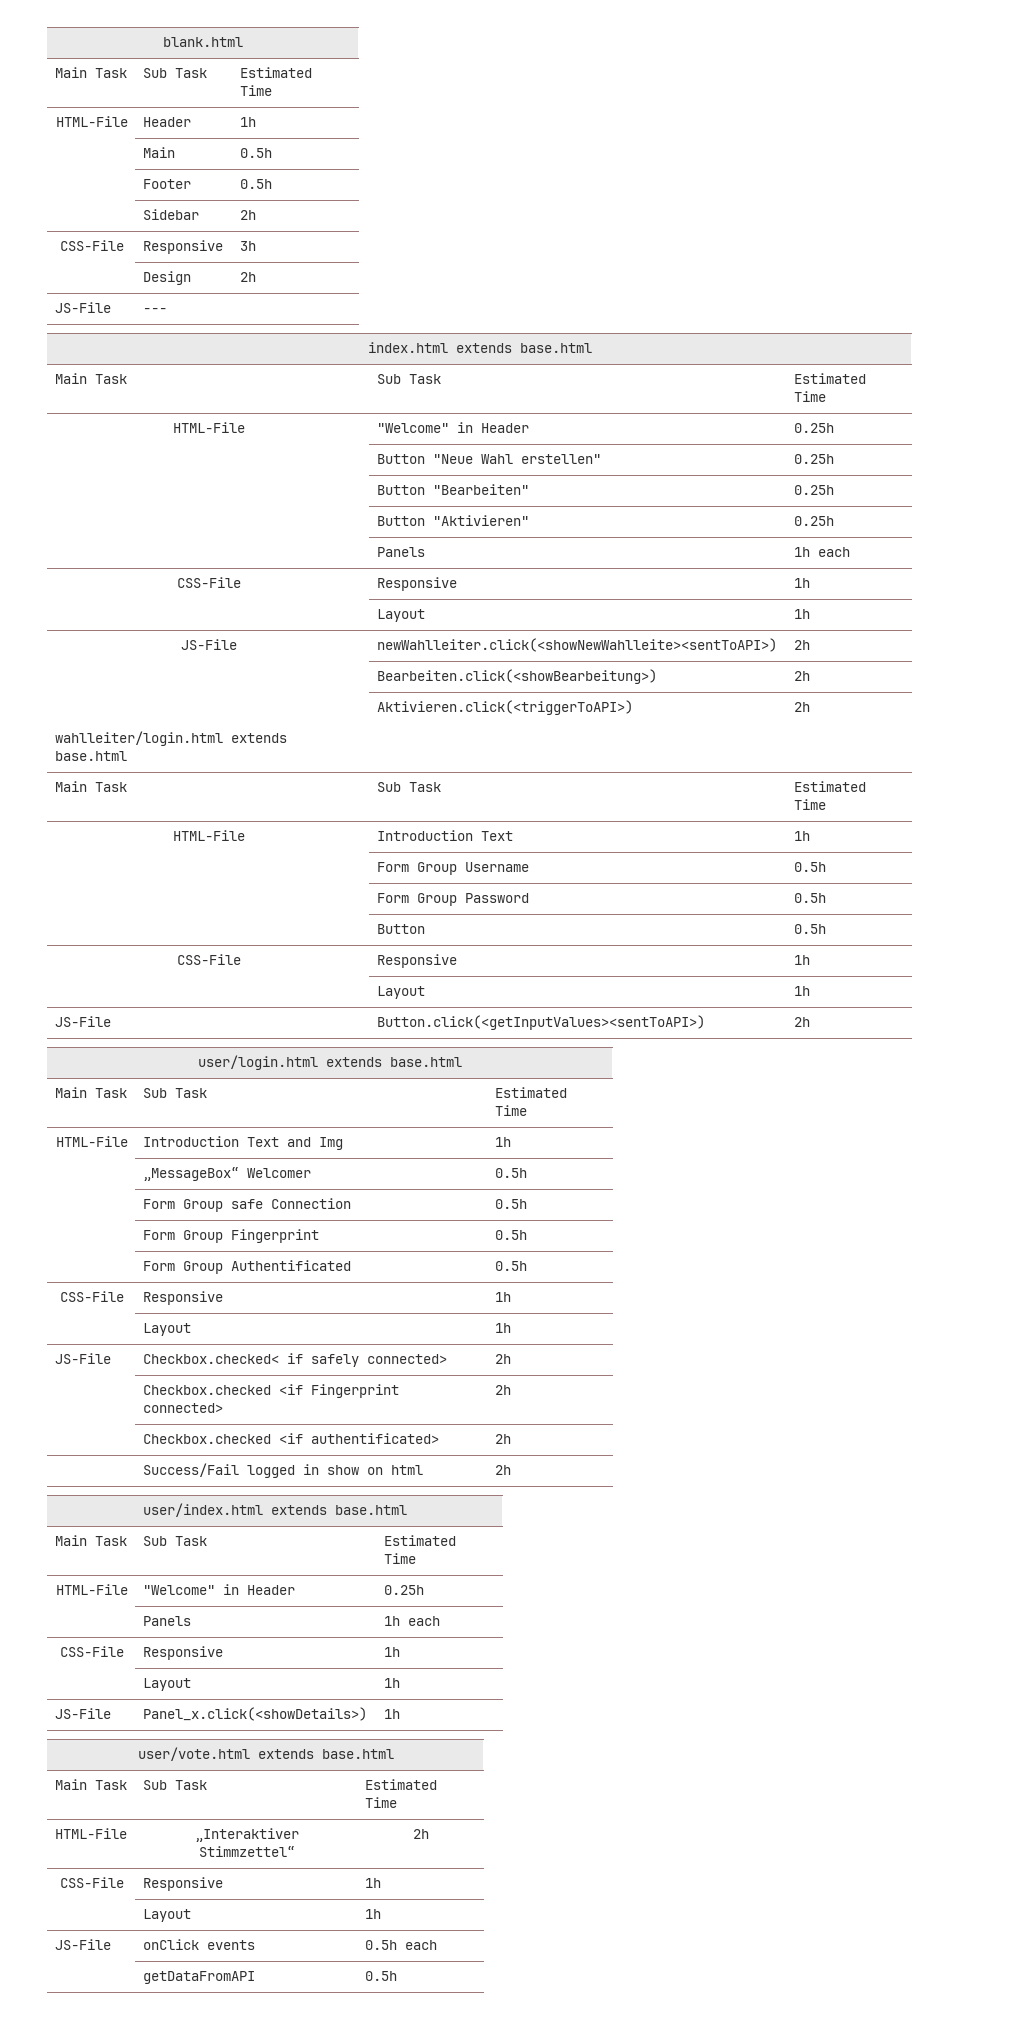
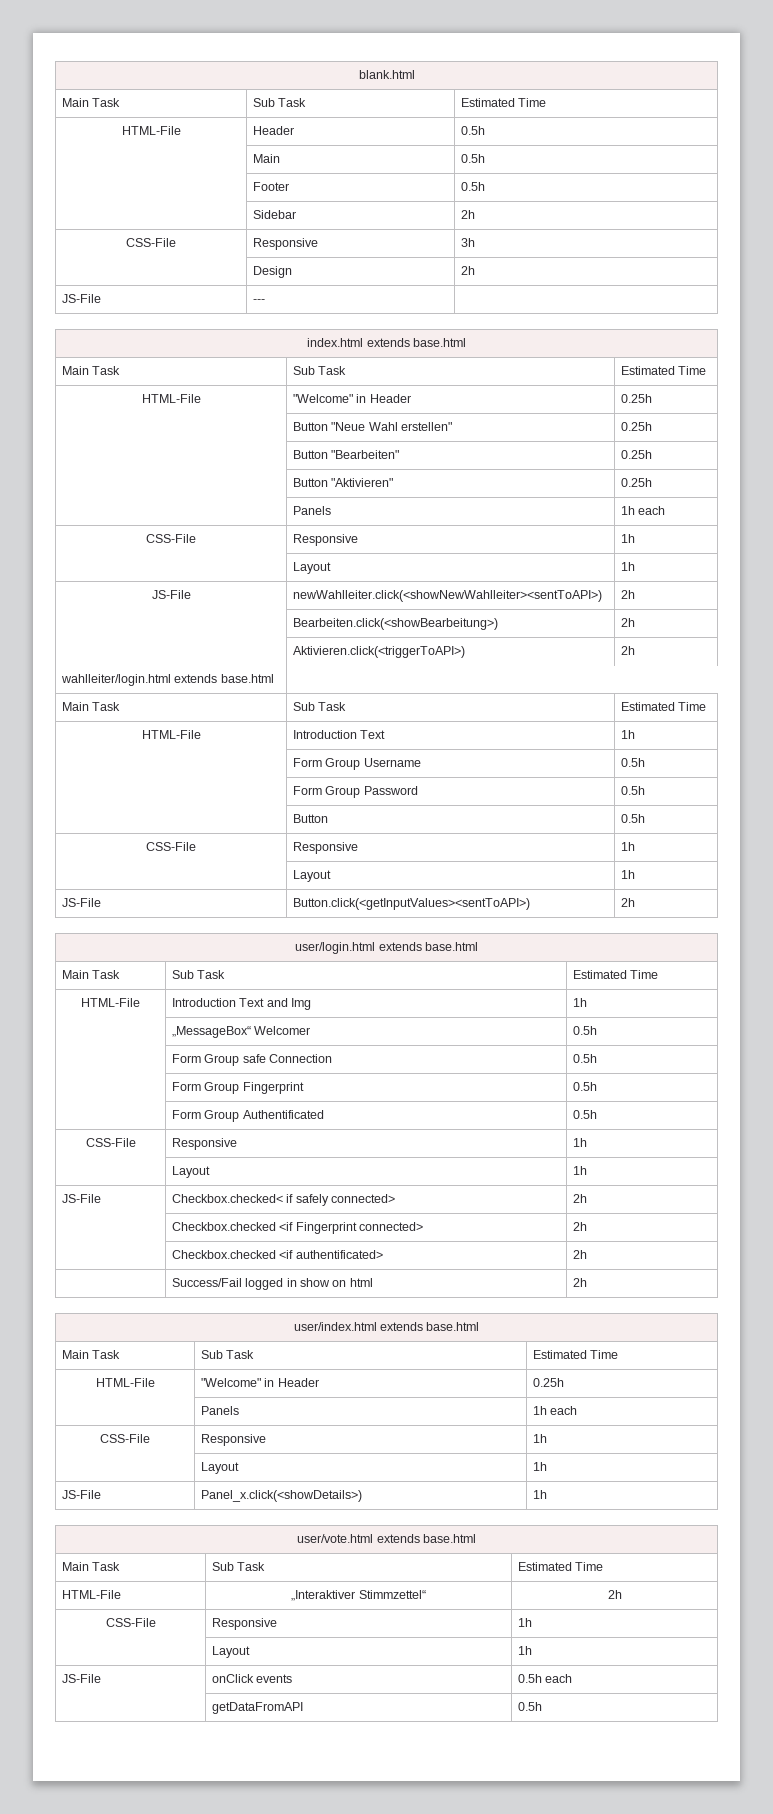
[239,117,256,127] 1h -> [460,126,485,135] 0.5h
[376,638,777,652] newWahlleiter.click(<showNewWahlleite><sentToAPI>) -> [292,590,602,602] newWahlleiter.click(<showNewWahlleiter><sentToAPI>)

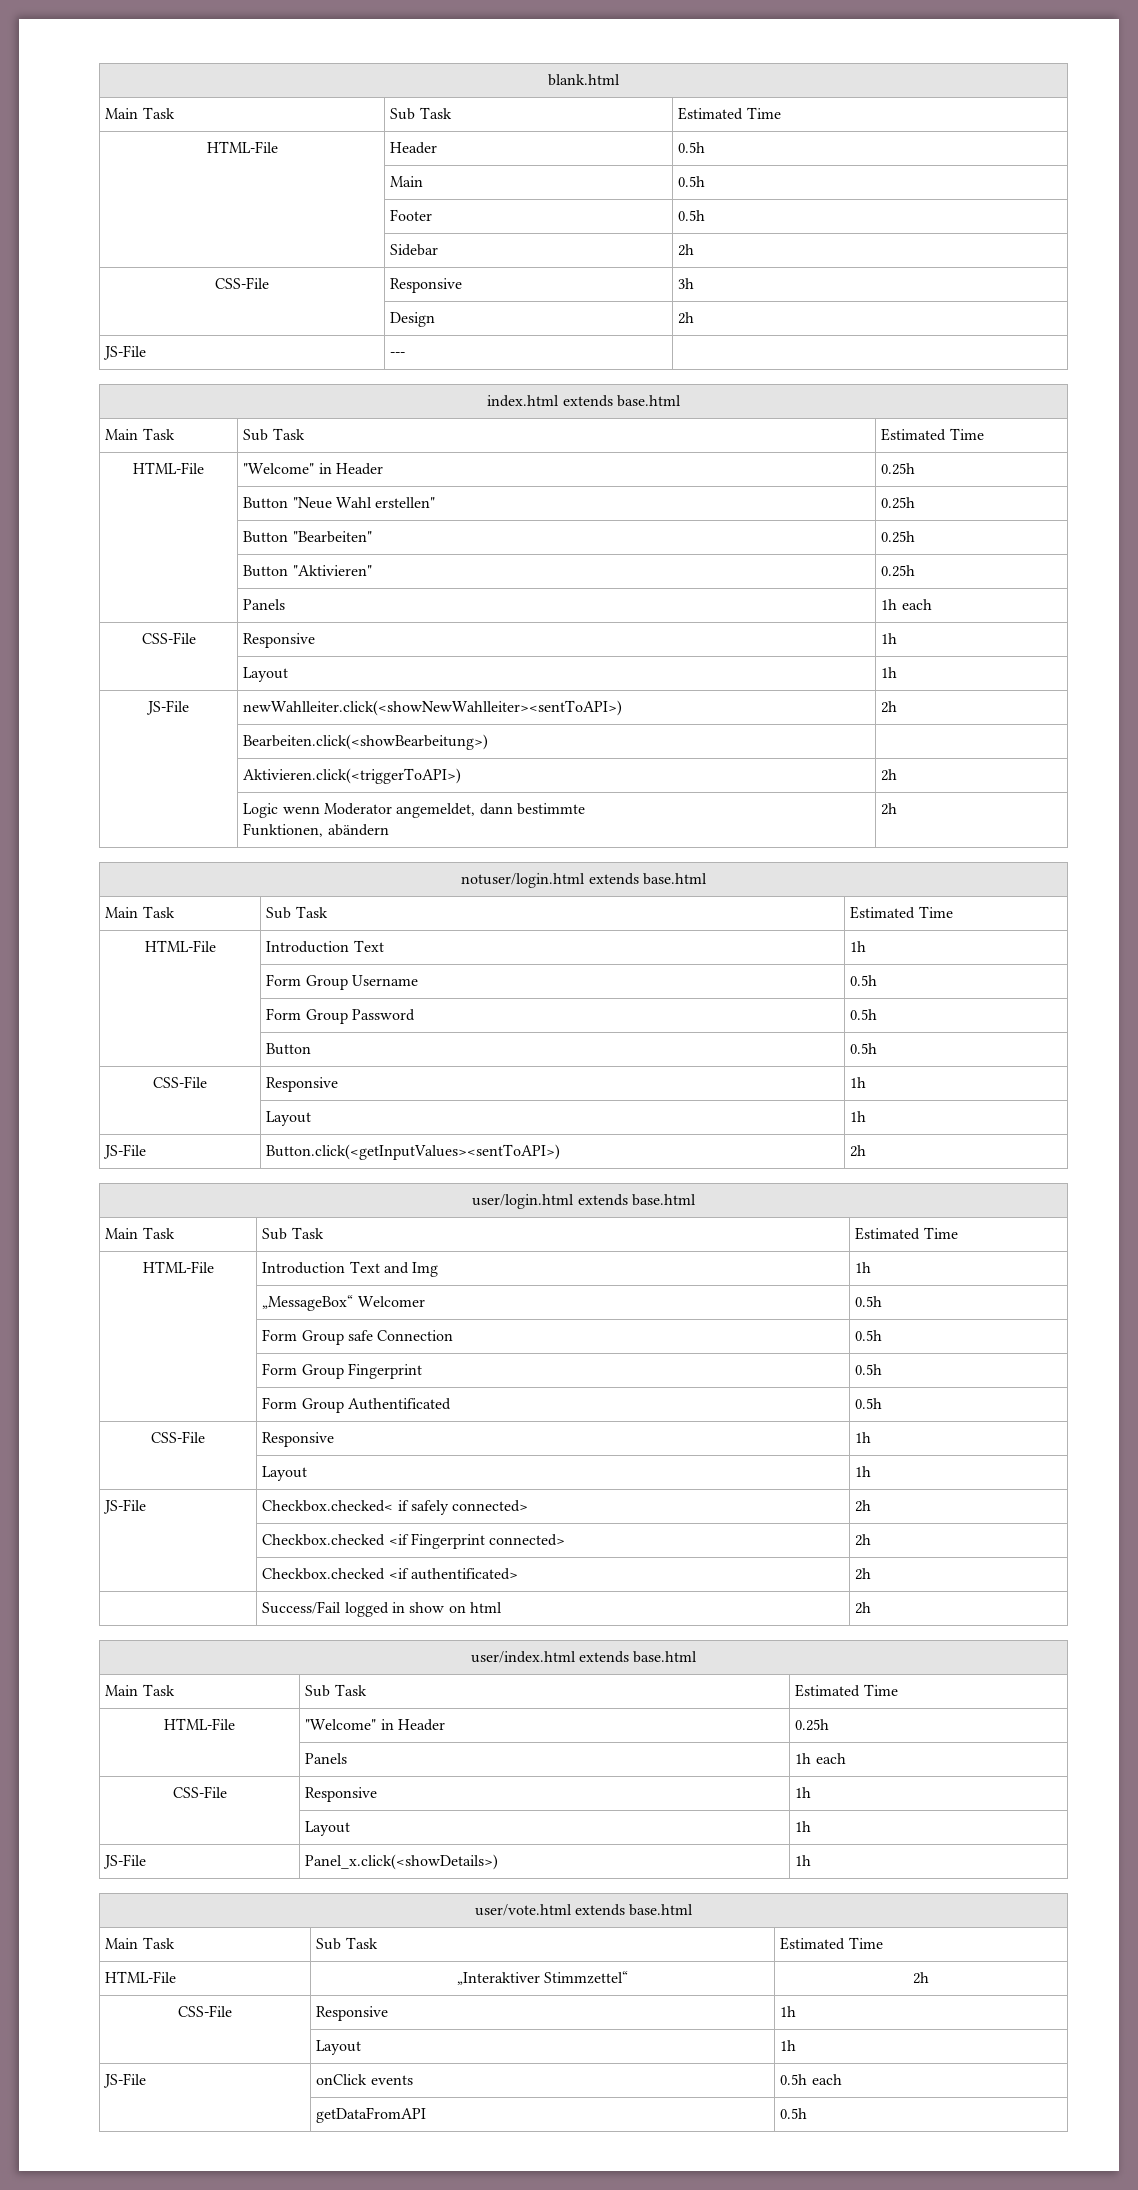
[620,618,635,627] 2h -> (489, 742) none
[60,674,171,686] wahlleiter/login.html -> [243,803,586,818] [243,823,389,837] [881,803,898,815] [461,873,586,888] | Logic wenn Moderator angemeldet, dann bestimmte // Funktionen, abändern | 2h // notuser/login.html

